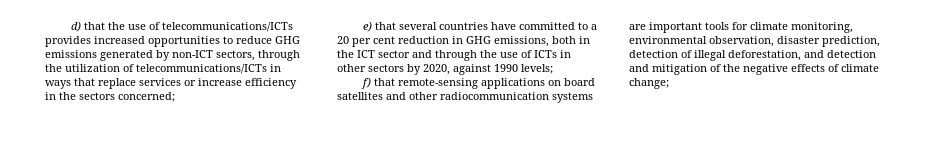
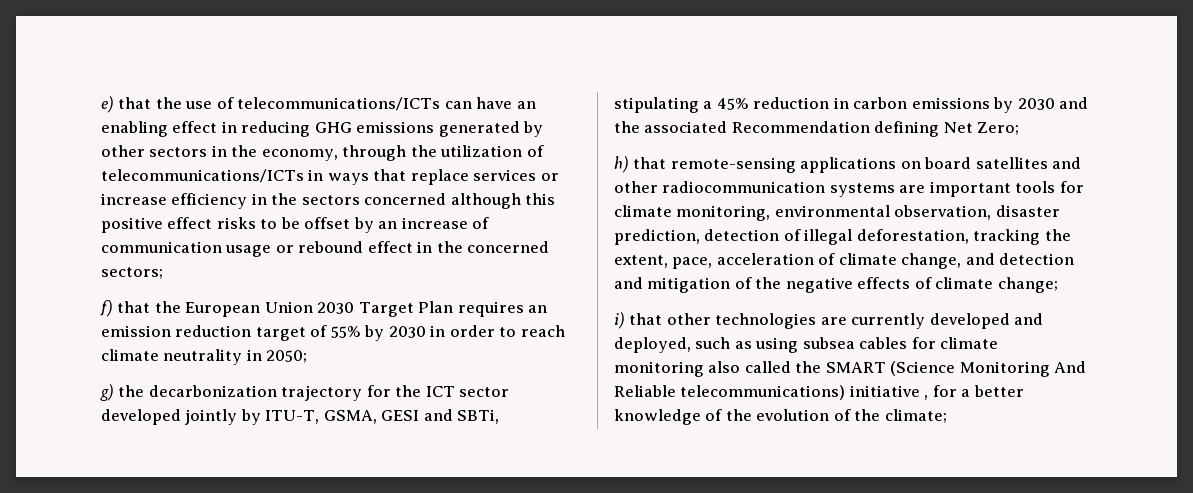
[70,21,81,32] d) -> [101,96,114,113] e)
[45,36,300,47] [45,50,255,61] provides increased opportunities to reduce GHG emissions generated by non-ICT sectors, -> [444,97,536,109] [101,121,544,137] [101,145,338,161] can have an enabling effect in reducing GHG emissions generated by other sectors in the economy,
[118,92,175,102] [362,21,597,32] [337,36,590,47] [337,50,571,61] [337,64,553,75] [360,77,371,89] concerned; // e) that several countries have committed to a 20 per cent reduction in GHG emissions, both in the ICT sector and through the use of ICTs in other sectors by 2020, against 1990 levels; // f) -> [364,193,556,209] [101,217,490,233] [101,241,550,257] [101,267,163,279] [100,300,548,317] [101,325,565,341] [101,349,308,365] [100,384,510,401] [101,409,500,425] [614,97,1089,113] [614,121,1020,137] [614,156,629,173] concerned although this positive effect risks to be offset by an increase of communication usage or rebound effect in the concerned sectors; // f) that the European Union 2030 Target Plan requires an emission reduction target of 55% by 2030 in order to reach climate neutrality in 2050; // g) the decarbonization trajectory for the ICT sector developed jointly by ITU-T, GSMA, GESI and SBTi, stipulating a 45% reduction in carbon emissions by 2030 and the associated Recommendation defining Net Zero; // h)
(801, 55) none -> [973,229,1071,245] [614,253,962,269] tracking the extent, pace, acceleration of climate change,
(669, 83) none -> [614,312,1044,329] [614,337,999,353] [614,361,1087,377] [614,385,1024,400] [614,409,947,425] // i) that other technologies are currently developed and deployed, such as using subsea cables for climate monitoring also called the SMART (Science Monitoring And Reliable telecommunications) initiative , for a better knowledge of the evolution of the climate;

